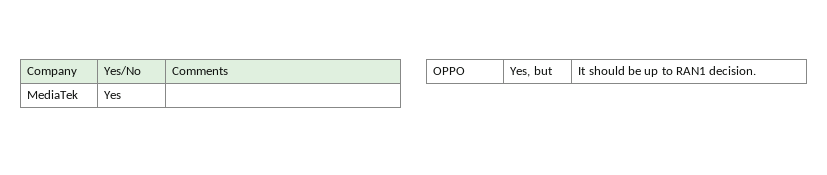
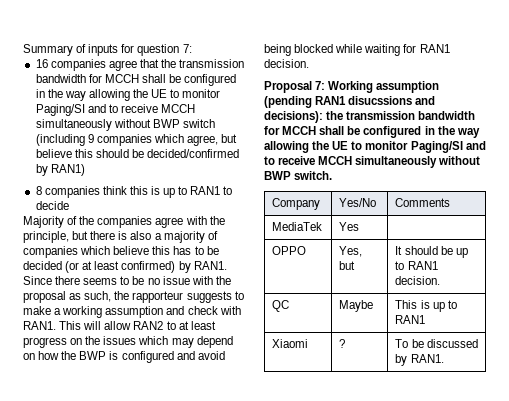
(27, 72) none -> [23,44,192,56] [35,59,245,71] [35,74,237,86] [35,89,221,101] [35,104,196,116] [35,119,215,131] [35,134,238,146] [35,149,240,158] [35,164,85,176] [35,186,233,198] [35,201,69,210] [23,216,225,228] [23,231,218,243] [23,246,219,258] [23,261,227,273] [23,276,231,285] [23,291,244,303] [23,306,241,318] [23,321,216,330] [23,336,233,348] [23,351,225,363] [264,44,450,56] [264,59,309,68] [264,81,440,93] [264,96,436,108] [264,111,476,123] [264,126,480,138] [264,141,486,153] [264,156,481,168] [264,171,333,180] Summary of inputs for question 7: // 16 companies agree that the transmission bandwidth for MCCH shall be configured in the way allowing the UE to monitor Paging/SI and to receive MCCH simultaneously without BWP switch (including 9 companies which agree, but believe this should be decided/confirmed by RAN1) // 8 companies think this is up to RAN1 to decide // Majority of the companies agree with the principle, but there is also a majority of companies which believe this has to be decided (or at least confirmed) by RAN1. Since there seems to be no issue with the proposal as such, the rapporteur suggests to make a working assumption and check with RAN1. This will allow RAN2 to at least progress on the issues which may depend on how the BWP is configured and avoid being blocked while waiting for RAN1 decision. // Proposal 7: Working assumption (pending RAN1 disucssions and decisions): the transmission bandwidth for MCCH shall be configured in the way allowing the UE to monitor Paging/SI and to receive MCCH simultaneously without BWP switch. //
(757, 70) none -> [272,300,290,312] [339,300,374,312] [395,300,457,312] [395,315,426,324] [272,339,309,348] [339,339,346,348] [395,339,478,348] [395,354,444,366] // QC | Maybe | This is up to RAN1 // Xiaomi | ? | To be discussed by RAN1.

